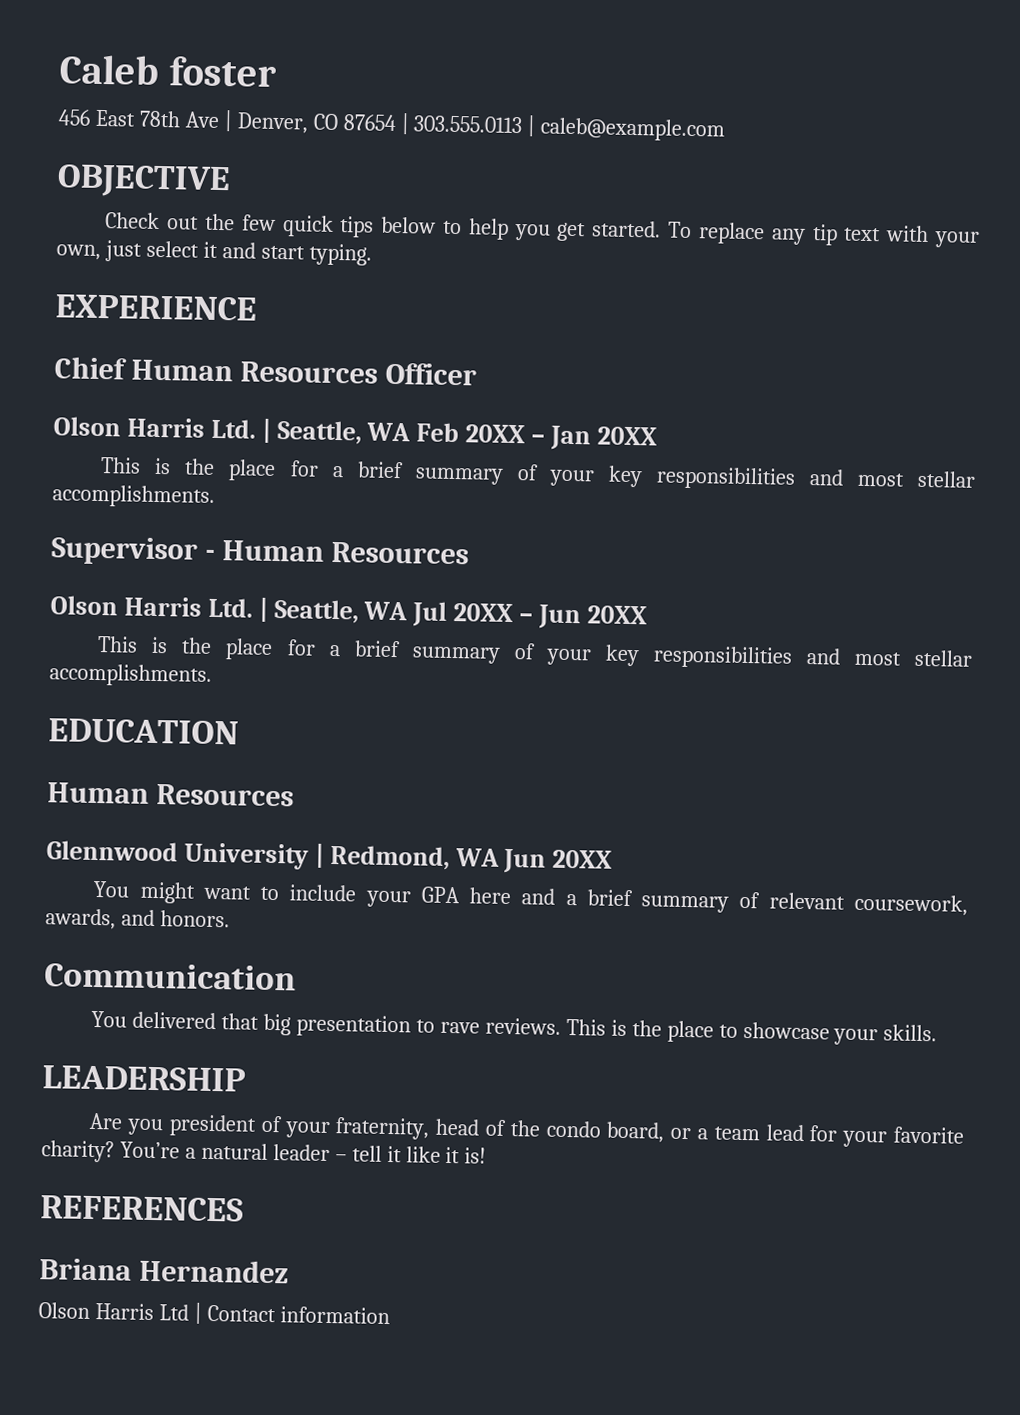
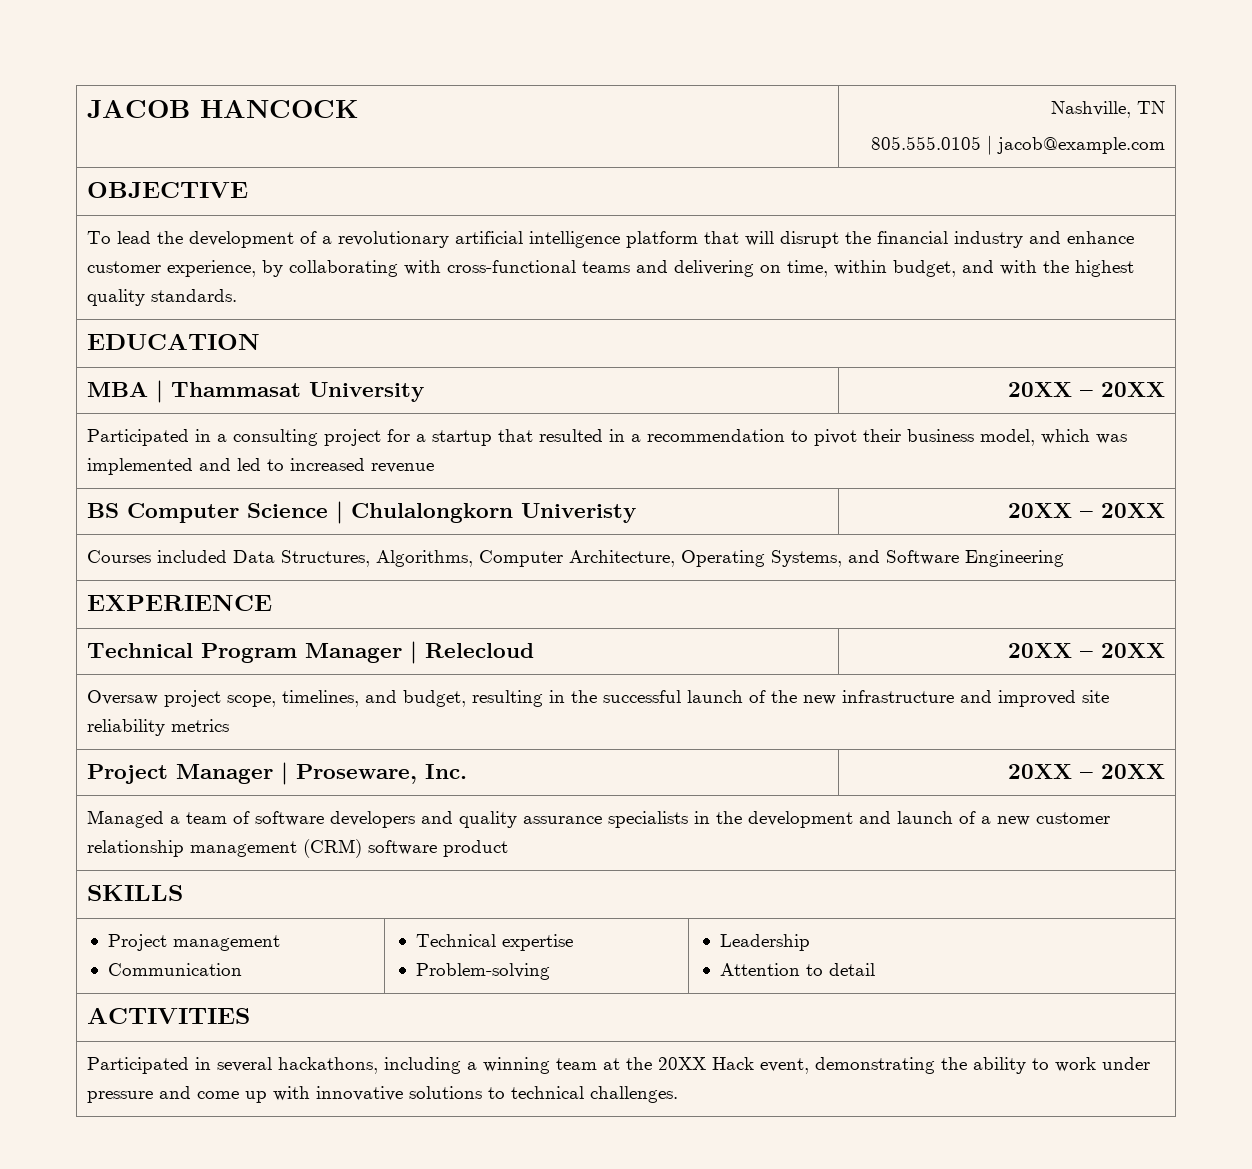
[59,54,277,87] [58,109,726,142] [57,164,231,199] [105,212,980,248] [56,240,372,266] [55,294,257,321] [54,356,477,386] [53,416,657,451] [100,457,977,490] [52,484,215,508] [51,536,469,566] [50,595,647,630] [97,636,974,669] [49,663,212,687] [48,718,239,745] [47,782,294,807] [46,840,613,874] [93,880,968,916] [45,908,230,930] [44,962,296,991] [91,1010,938,1046] [42,1065,246,1092] [89,1112,965,1148] [41,1140,487,1164] [40,1195,244,1222] [39,1258,289,1284] [38,1302,390,1325] Caleb foster // 456 East 78th Ave | Denver, CO 87654 | 303.555.0113 | caleb@example.com // OBJECTIVE // Check out the few quick tips below to help you get started. To replace any tip text with your own, just select it and start typing. // EXPERIENCE // Chief Human Resources Officer // Olson Harris Ltd. | Seattle, WA Feb 20XX – Jan 20XX // This is the place for a brief summary of your key responsibilities and most stellar accomplishments. // Supervisor - Human Resources // Olson Harris Ltd. | Seattle, WA Jul 20XX – Jun 20XX // This is the place for a brief summary of your key responsibilities and most stellar accomplishments. // EDUCATION // Human Resources // Glennwood University | Redmond, WA Jun 20XX // You might want to include your GPA here and a brief summary of relevant coursework, awards, and honors. // Communication // You delivered that big presentation to rave reviews. This is the place to showcase your skills. // LEADERSHIP // Are you president of your fraternity, head of the condo board, or a team lead for your favorite charity? You’re a natural leader – tell it like it is! // REFERENCES // Briana Hernandez // Olson Harris Ltd | Contact information -> [87,100,359,118] [1050,101,1165,118] [870,135,1165,155] [87,182,249,198] [87,231,1135,248] [87,260,1135,277] [87,289,238,306] [87,333,261,350] [87,380,425,403] [1007,382,1165,397] [87,429,1128,446] [87,458,435,475] [87,501,637,524] [1007,503,1165,518] [87,550,1065,567] [87,594,273,611] [87,641,535,664] [1007,643,1165,658] [87,690,1110,707] [87,719,230,736] [87,762,468,785] [1007,764,1165,779] [87,810,1111,828] [87,839,509,858] [87,885,184,901] [107,934,280,951] [107,963,242,976] [415,934,573,951] [415,963,550,980] [719,934,810,951] [719,963,875,976] [87,1007,251,1024] [87,1057,1151,1074] [87,1086,679,1103] JACOB HANCOCK | Nashville, TN // 805.555.0105 | jacob@example.com // OBJECTIVE // To lead the development of a revolutionary artificial intelligence platform that will disrupt the financial industry and enhance customer experience, by collaborating with cross-functional teams and delivering on time, within budget, and with the highest quality standards. // EDUCATION // MBA | Thammasat University | 20XX – 20XX // Participated in a consulting project for a startup that resulted in a recommendation to pivot their business model, which was implemented and led to increased revenue // BS Computer Science | Chulalongkorn Univeristy | 20XX – 20XX // Courses included Data Structures, Algorithms, Computer Architecture, Operating Systems, and Software Engineering // EXPERIENCE // Technical Program Manager | Relecloud | 20XX – 20XX // Oversaw project scope, timelines, and budget, resulting in the successful launch of the new infrastructure and improved site reliability metrics // Project Manager | Proseware, Inc. | 20XX – 20XX // Managed a team of software developers and quality assurance specialists in the development and launch of a new customer relationship management (CRM) software product // SKILLS // Project management // Communication | Technical expertise // Problem-solving | Leadership // Attention to detail // ACTIVITIES // Participated in several hackathons, including a winning team at the 20XX Hack event, demonstrating the ability to work under pressure and come up with innovative solutions to technical challenges.

